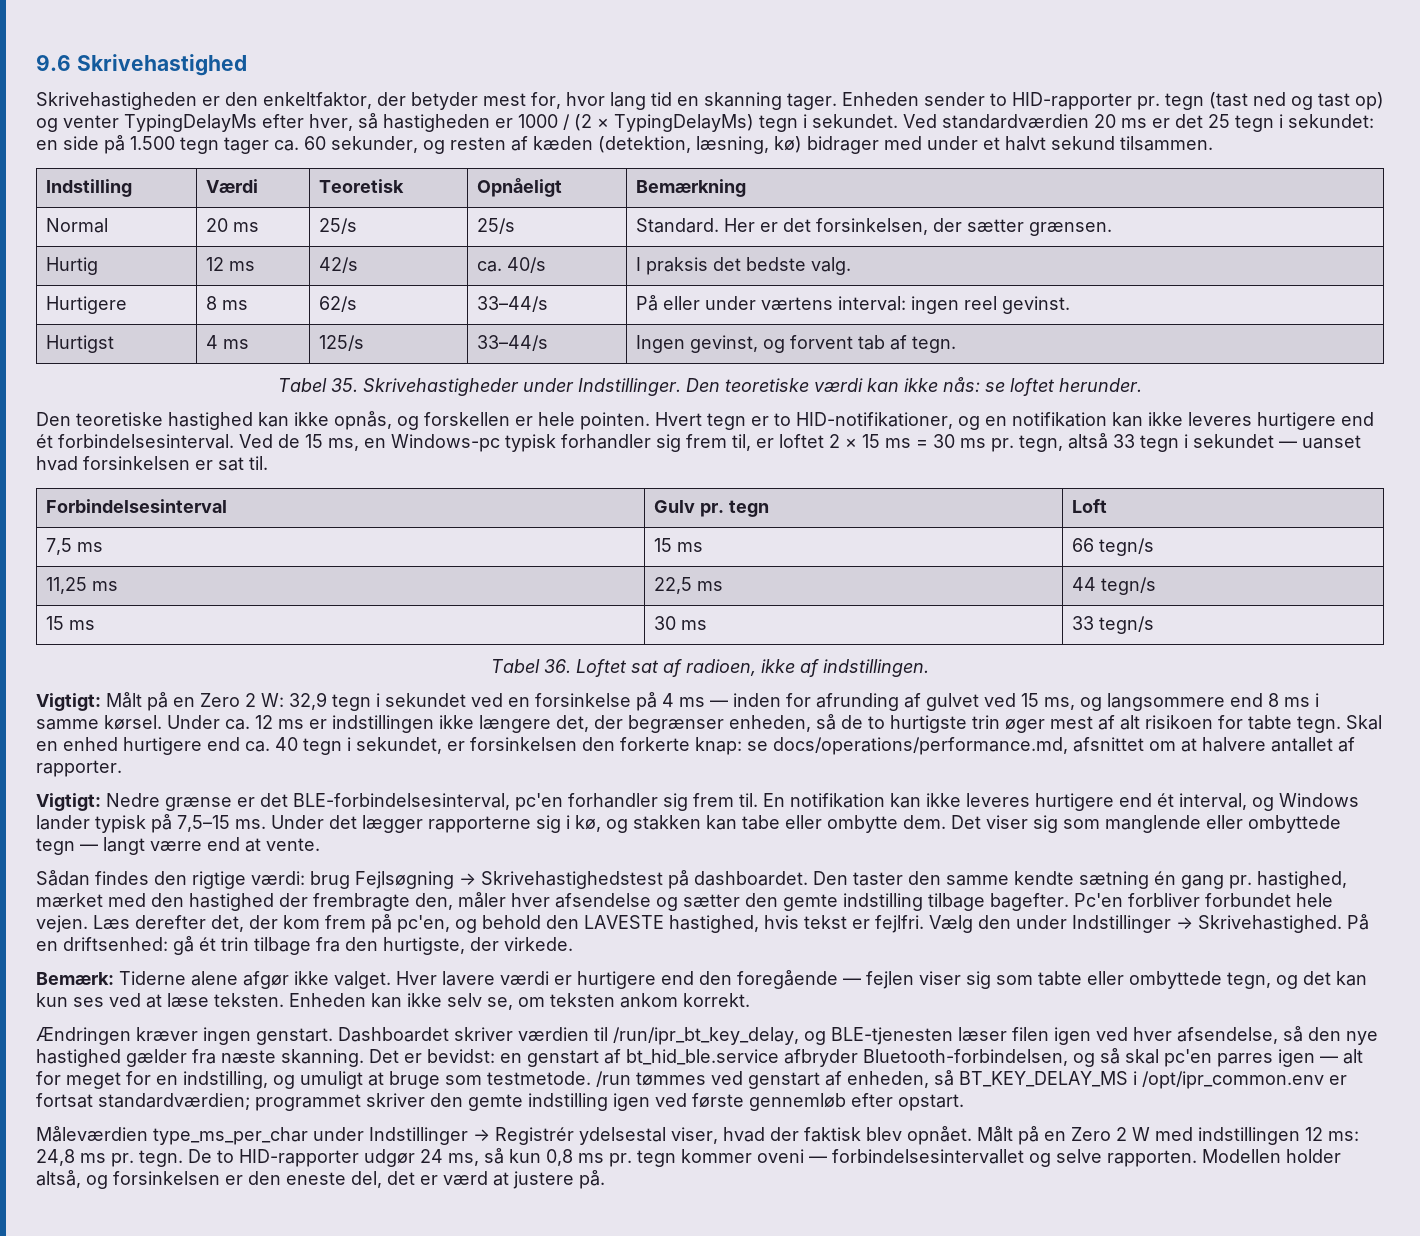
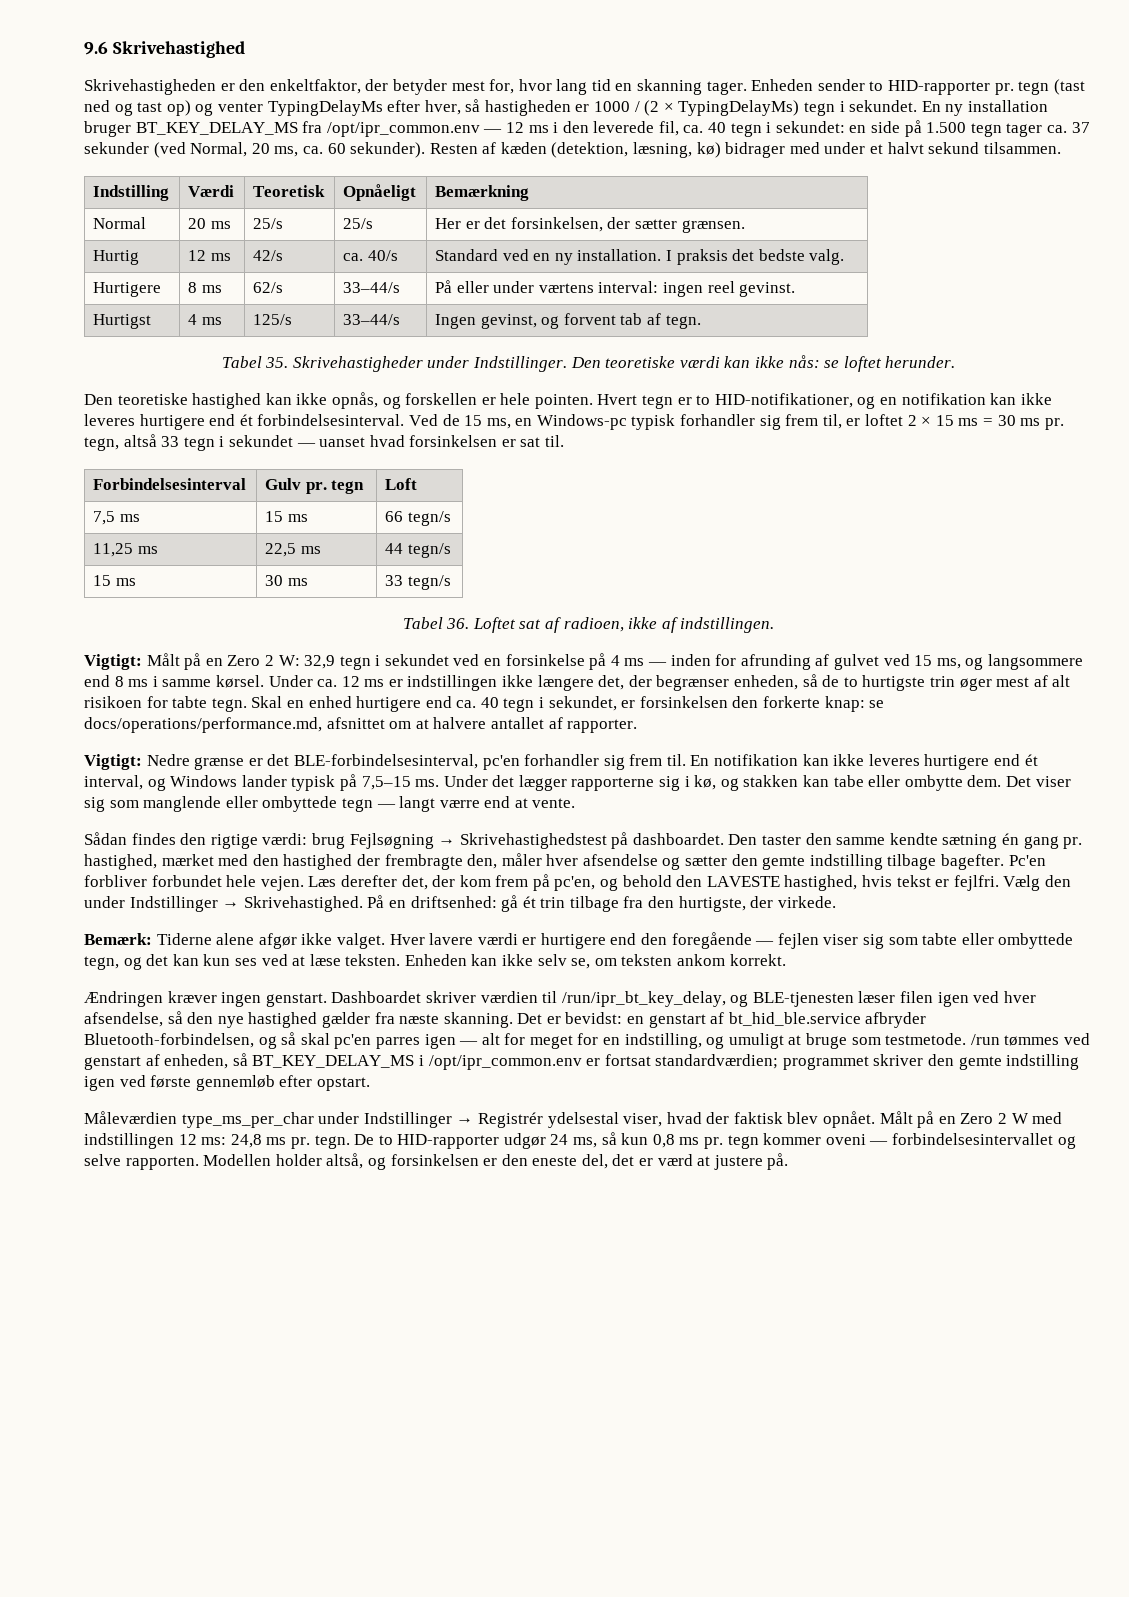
[903,114,1230,129] Ved standardværdien 20 ms er det 25 -> [921,100,1048,116] [84,121,727,137] En ny installation bruger BT_KEY_DELAY_MS fra /opt/ipr_common.env — 12 ms i den leverede fil, ca. 40
[304,136,506,154] 60 sekunder, og resten -> [1071,122,1090,133] [84,142,478,158] 37 sekunder (ved Normal, 20 ms, ca. 60 sekunder). Resten
[636,218,720,233] Standard. -> (374, 223) none
(547, 265) none -> [435,249,662,265] Standard ved en ny installation.

